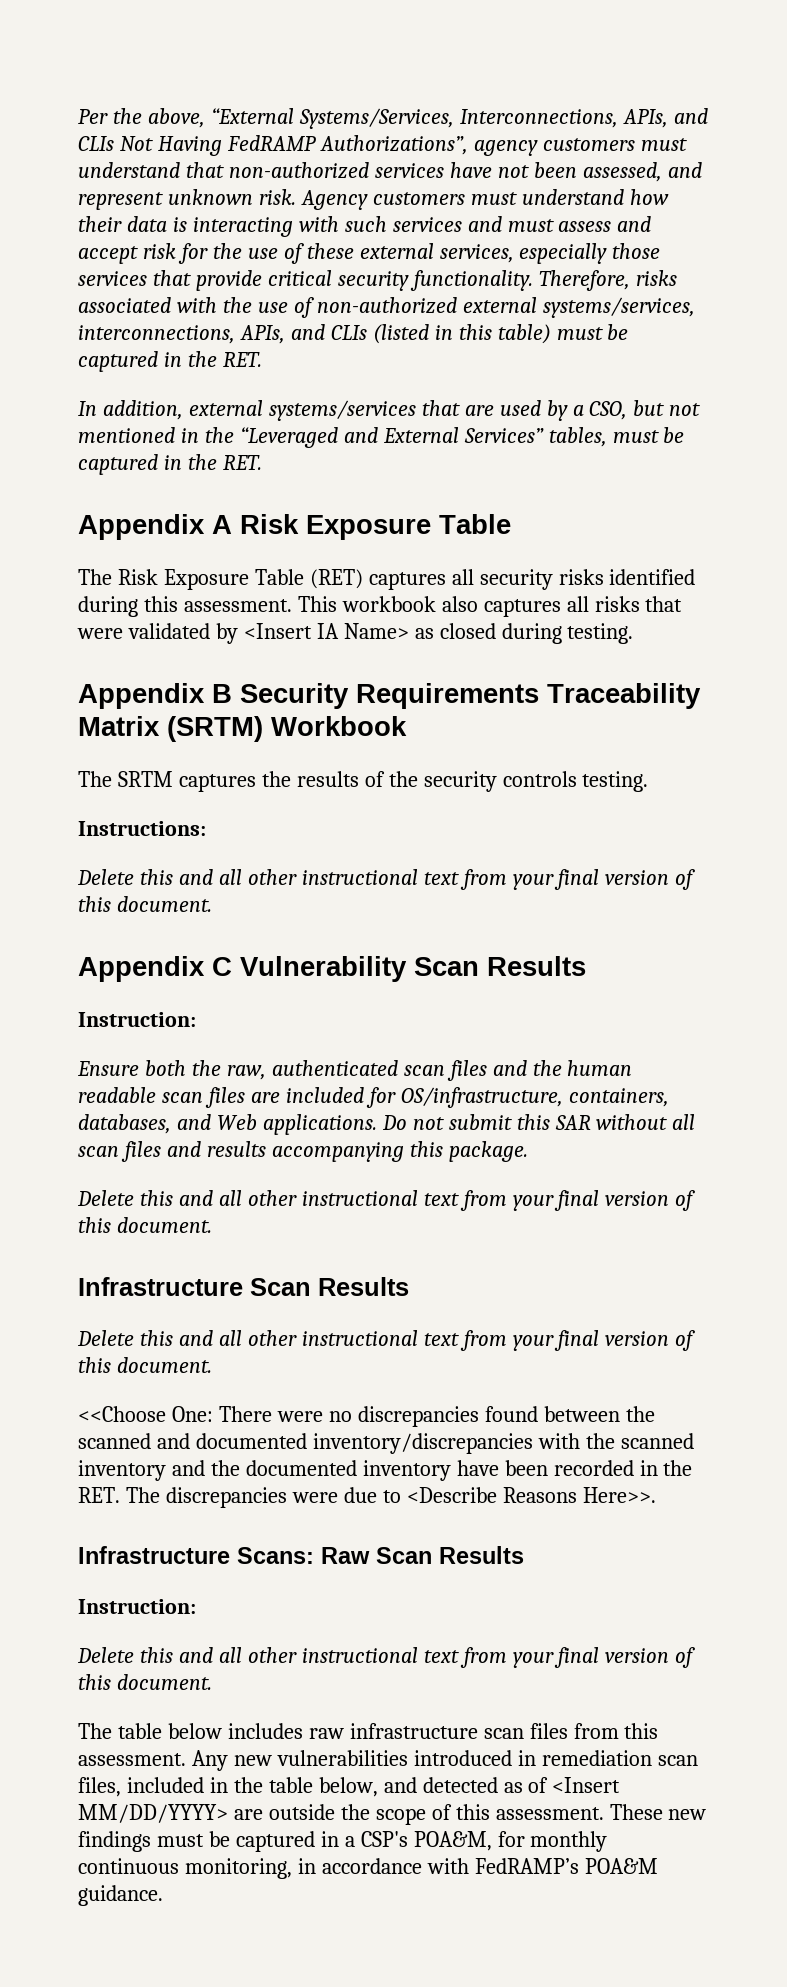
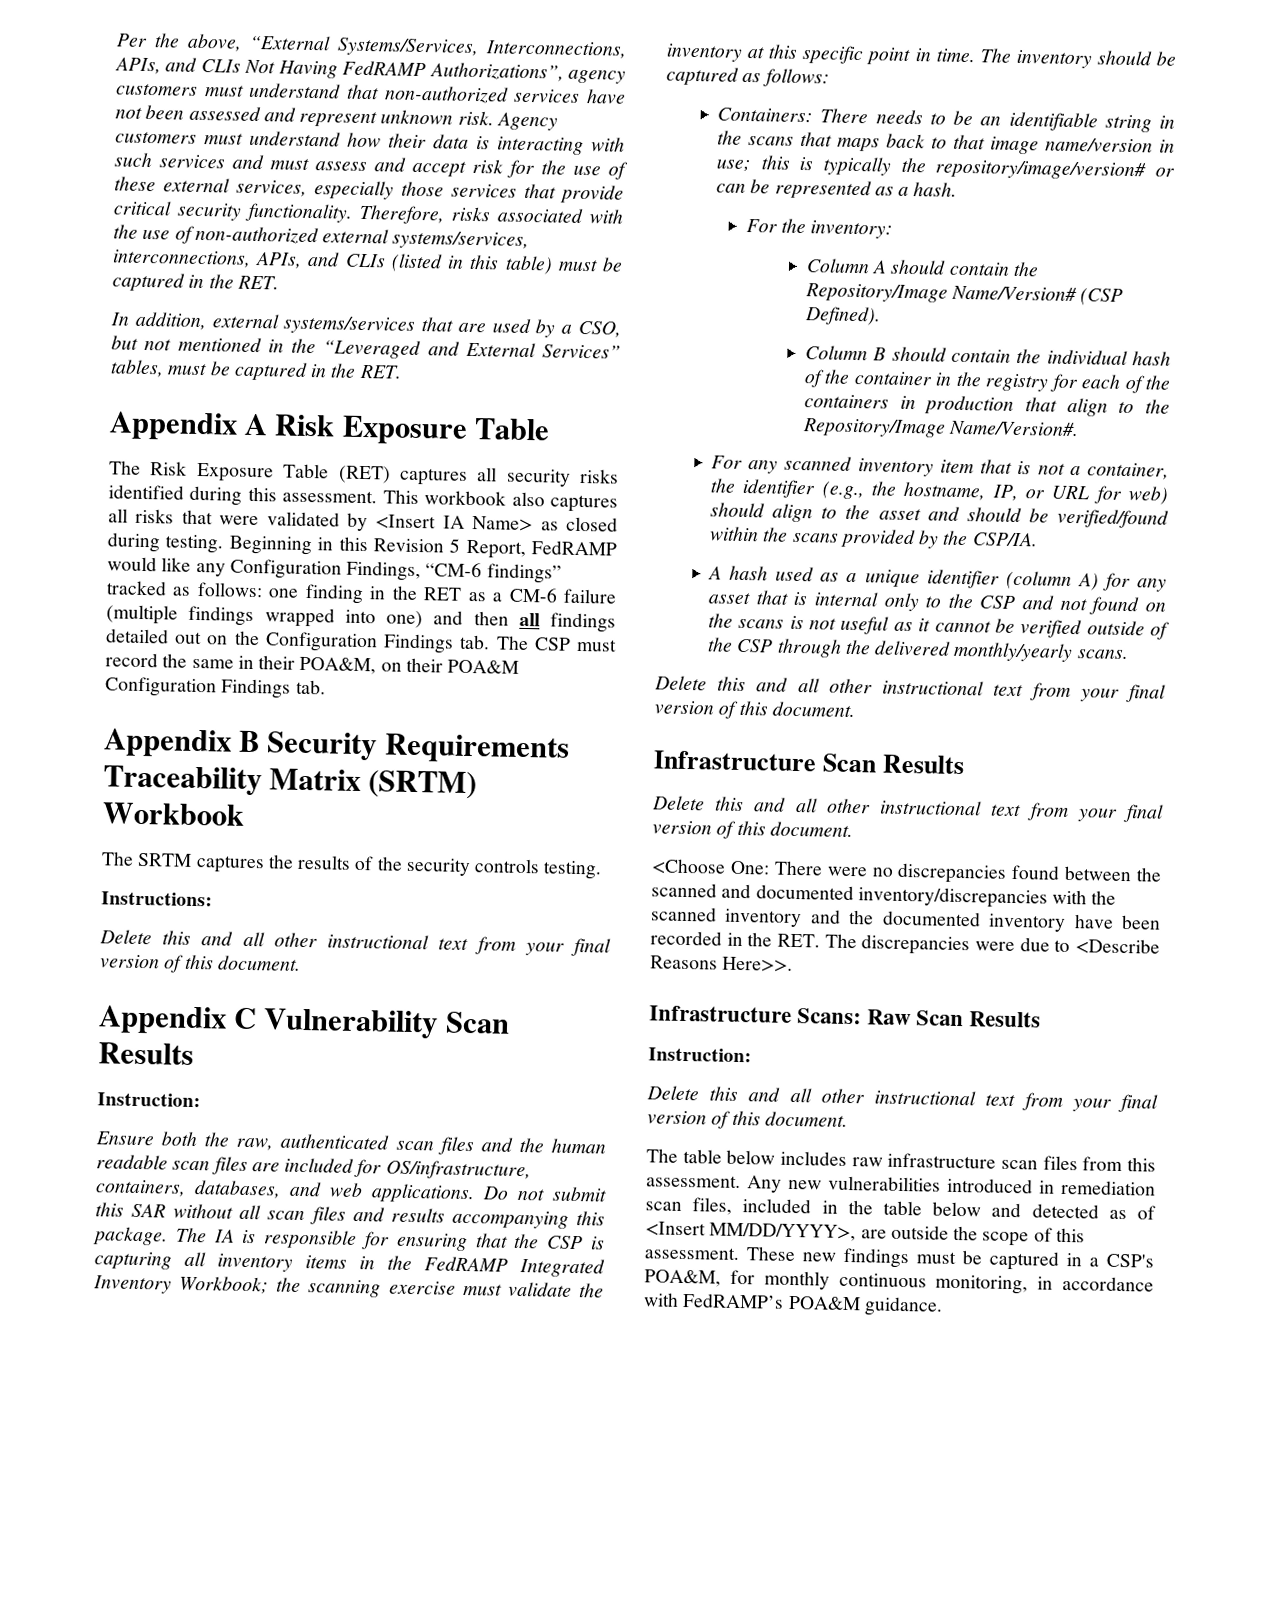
[582,162,662,182] assessed, -> [188,105,261,122] assessed
(634, 633) none -> [228,535,617,559] [107,556,562,584] [106,580,617,605] [106,604,616,633] [106,628,617,654] [105,652,520,675] [105,676,326,699] Beginning in this Revision 5 Report, FedRAMP would like any Configuration Findings, “CM-6 findings” tracked as follows: one finding in the RET as a CM-6 failure (multiple findings wrapped into one) and then all findings detailed out on the Configuration Findings tab. The CSP must record the same in their POA&M, on their POA&M Configuration Findings tab.
[216,1114,257,1130] Web -> [329,1182,363,1198] web
(528, 1151) none -> [175,1227,606,1252] [94,1251,605,1278] [93,1275,605,1298] [666,43,1177,69] [666,66,830,88] [717,107,1175,133] [717,130,1175,155] [716,155,1175,181] [716,179,958,200] [745,218,894,239] [805,258,1039,277] [804,283,1124,306] [803,306,881,326] [804,345,1171,366] [803,369,1171,394] [803,394,1170,417] [801,418,1080,438] [711,455,1169,480] [710,478,1169,505] [710,502,1169,529] [709,526,1038,549] [708,565,1167,592] [708,590,1166,616] [708,613,1170,640] [707,637,1129,663] The IA is responsible for ensuring that the CSP is capturing all inventory items in the FedRAMP Integrated Inventory Workbook; the scanning exercise must validate the inventory at this specific point in time. The inventory should be captured as follows: // Containers: There needs to be an identifiable string in the scans that maps back to that image name/version in use; this is typically the repository/image/version# or can be represented as a hash. // For the inventory: // Column A should contain the Repository/Image Name/Version# (CSP Defined). // Column B should contain the individual hash of the container in the registry for each of the containers in production that align to the Repository/Image Name/Version#. // For any scanned inventory item that is not a container, the identifier (e.g., the hostname, IP, or URL for web) should align to the asset and should be verified/found within the scans provided by the CSP/IA. // A hash used as a unique identifier (column A) for any asset that is internal only to the CSP and not found on the scans is not useful as it cannot be verified outside of the CSP through the delivered monthly/yearly scans.
[78,1406,166,1422] <<Choose -> [651,858,726,875] <Choose
[318,1777,378,1797] below, -> [932,1201,982,1217] below
[78,1804,228,1823] MM/DD/YYYY> -> [709,1222,857,1242] MM/DD/YYYY>,

